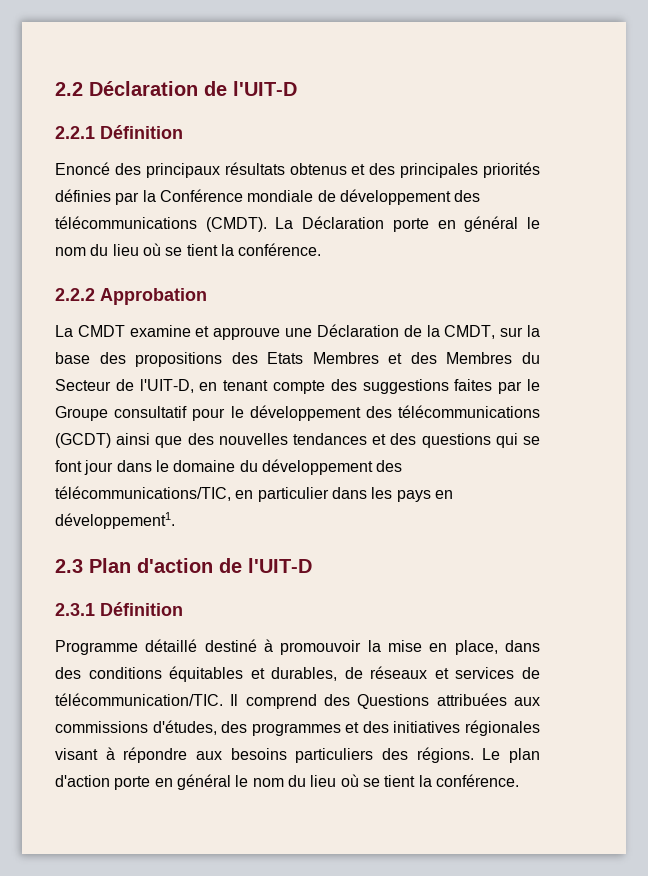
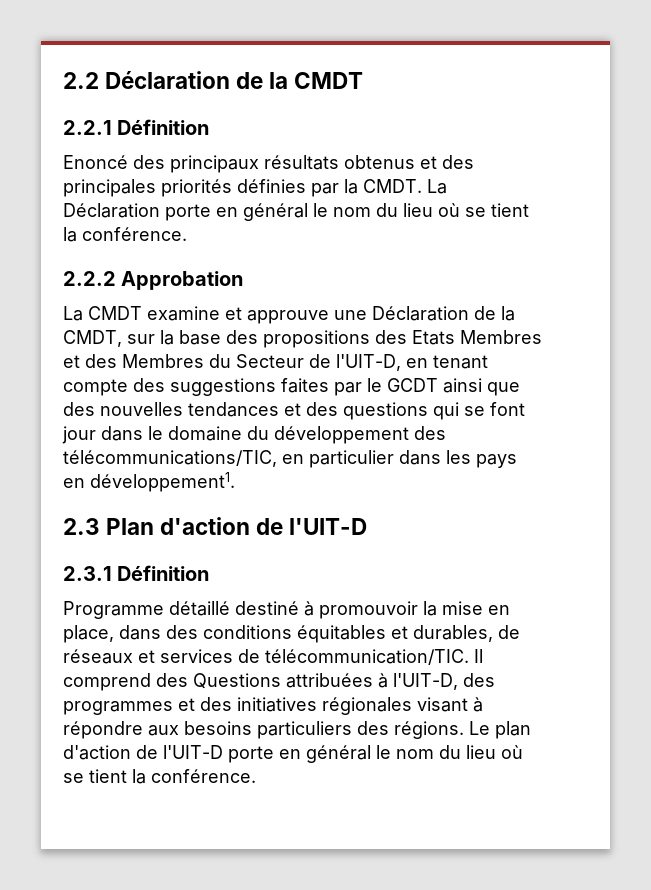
[233,81,297,96] l'UIT-D -> [269,72,364,89] la CMDT
[159,189,481,205] [55,216,267,232] Conférence mondiale de développement des télécommunications (CMDT). -> [363,179,422,193] CMDT.
[55,405,541,421] [55,433,111,448] Groupe consultatif pour le développement des télécommunications (GCDT) -> [387,378,438,392] GCDT
[514,697,540,706] [55,720,217,735] aux commissions d'études, -> [378,673,458,690] à l'UIT-D,
(110, 781) none -> [136,745,223,759] de l'UIT-D

